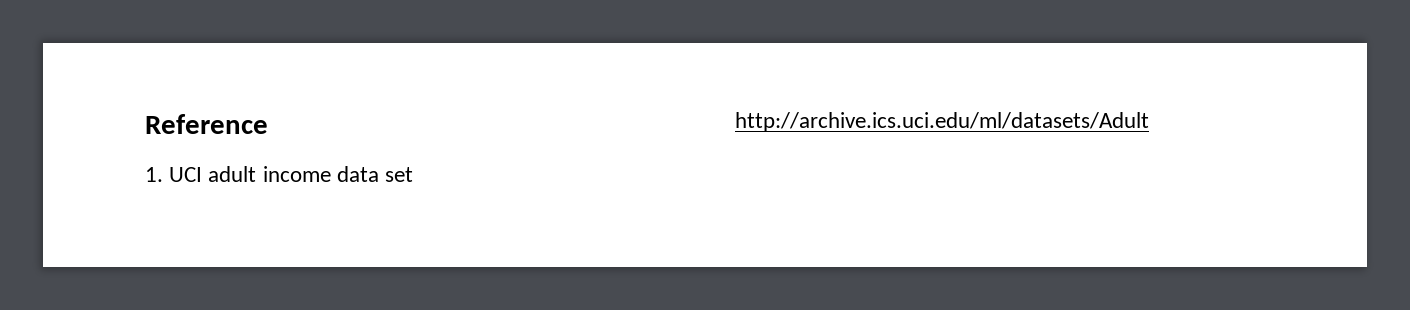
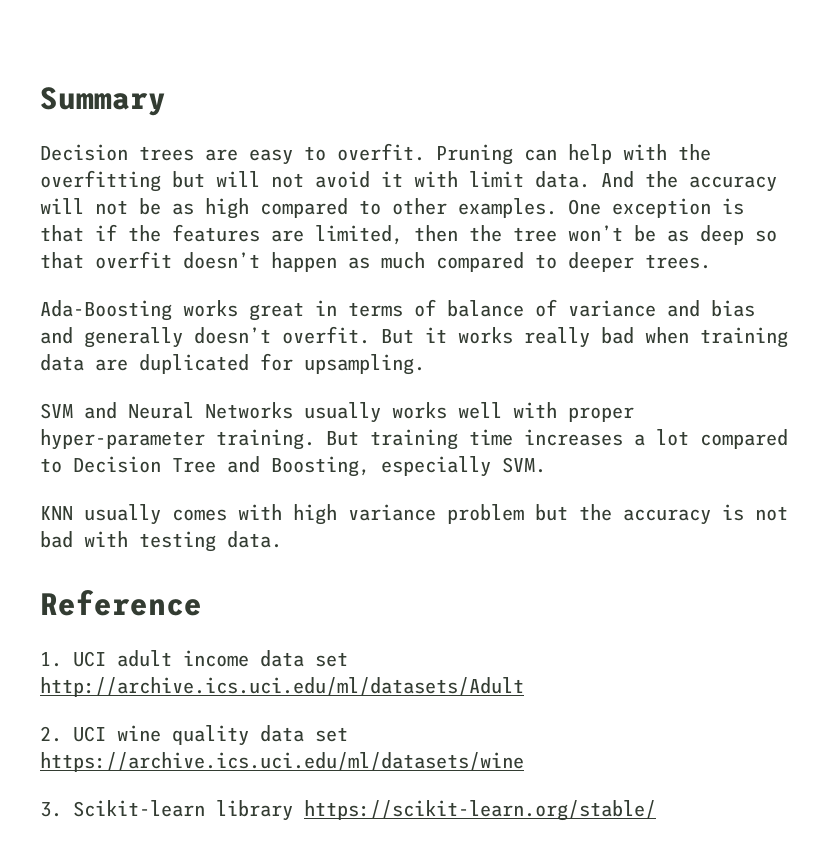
(145, 124) none -> [40,87,166,116] [40,143,711,165] [40,170,777,192] [40,198,744,219] [40,224,777,245] [40,251,711,272] [40,299,755,321] [40,326,788,348] [40,353,425,375] [40,402,634,423] [40,429,788,450] [40,456,546,477] [40,504,788,525] [40,531,282,552] Summary // Decision trees are easy to overfit. Pruning can help with the overfitting but will not avoid it with limit data. And the accuracy will not be as high compared to other examples. One exception is that if the features are limited, then the tree won’t be as deep so that overfit doesn’t happen as much compared to deeper trees. // Ada-Boosting works great in terms of balance of variance and bias and generally doesn’t overfit. But it works really bad when training data are duplicated for upsampling. // SVM and Neural Networks usually works well with proper hyper-parameter training. But training time increases a lot compared to Decision Tree and Boosting, especially SVM. // KNN usually comes with high variance problem but the accuracy is not bad with testing data. //
(1149, 122) none -> [40,725,348,746] [40,752,524,772] [40,800,656,821] // 2. UCI wine quality data set https://archive.ics.uci.edu/ml/datasets/wine // 3. Scikit-learn library https://scikit-learn.org/stable/

